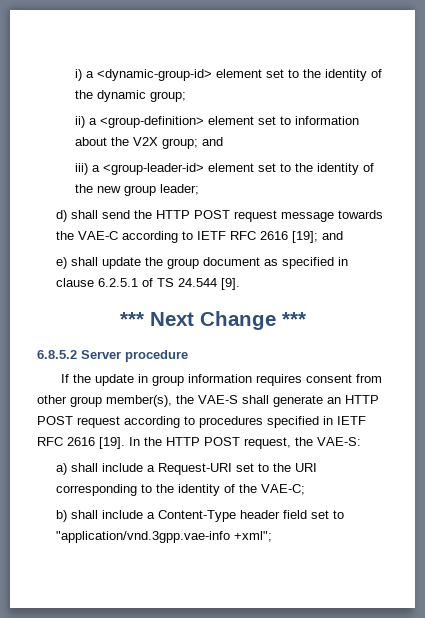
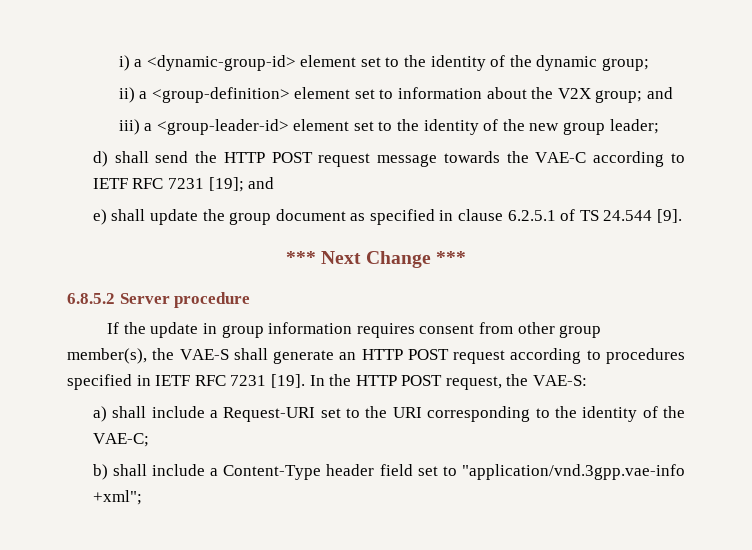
[260,231,289,240] 2616 -> [167,178,204,189] 7231
[67,437,95,446] 2616 -> [230,375,267,386] 7231

